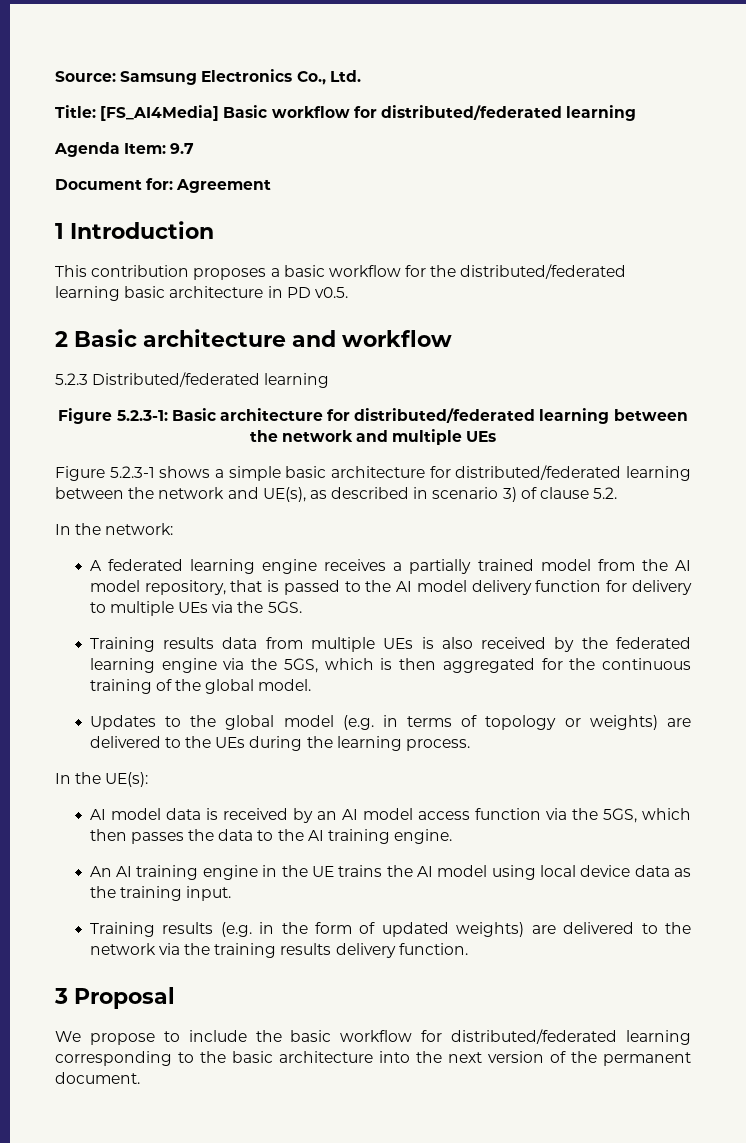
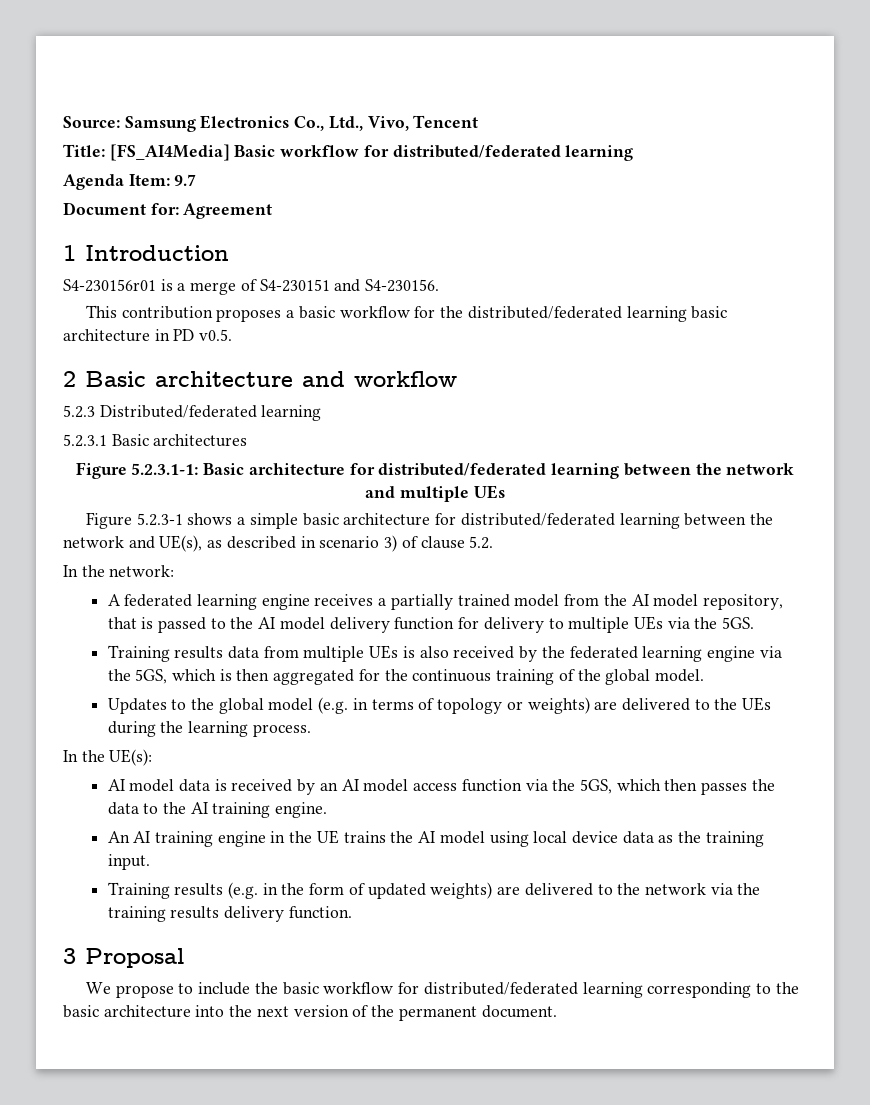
[329,70,361,82] Ltd. -> [328,115,479,131] Ltd., Vivo, Tencent
(214, 230) none -> [63,279,440,295] // S4-230156r01 is a merge of S4-230151 and S4-230156.
[58,408,168,424] // Figure 5.2.3-1: -> [63,434,248,447] [75,462,199,479] // 5.2.3.1 Basic architectures // Figure 5.2.3.1-1:

